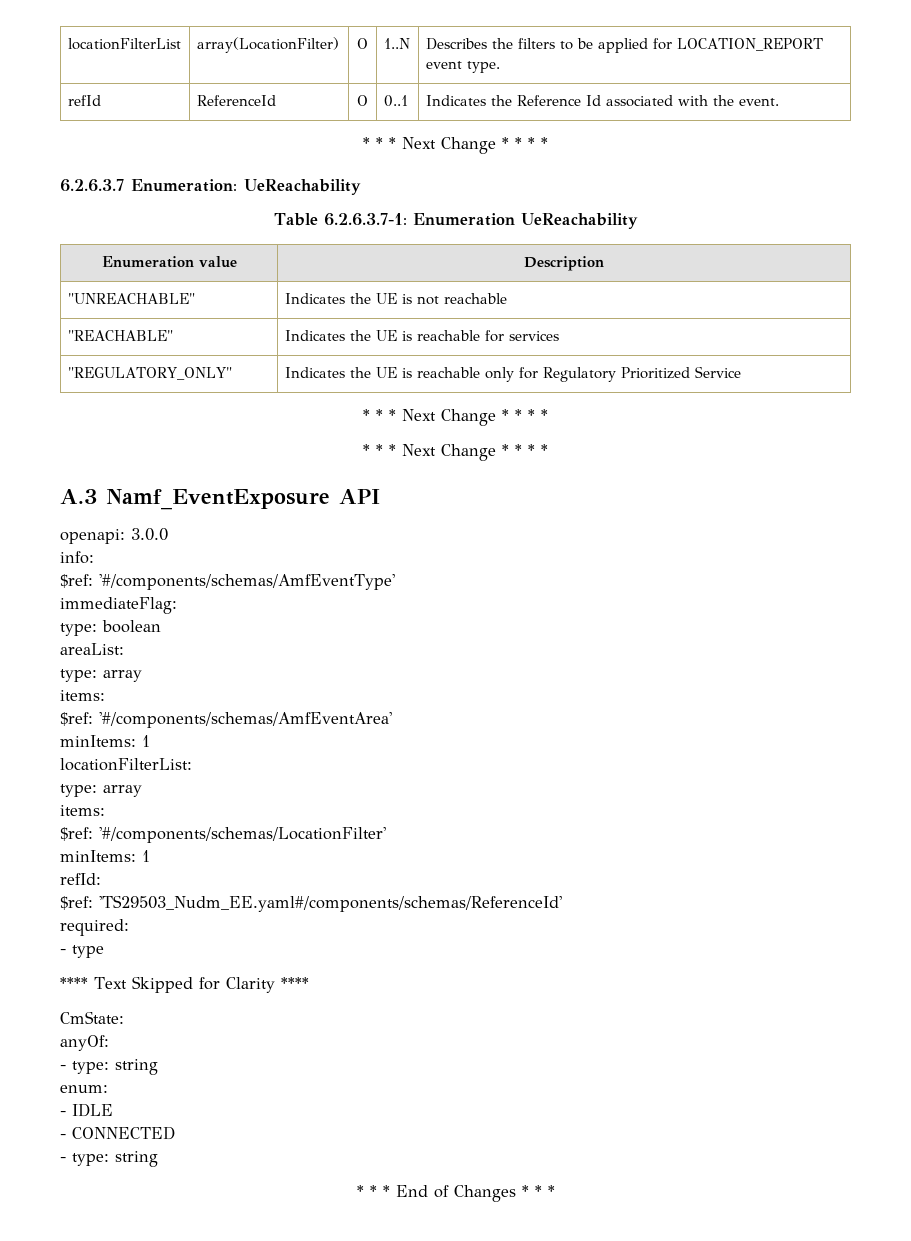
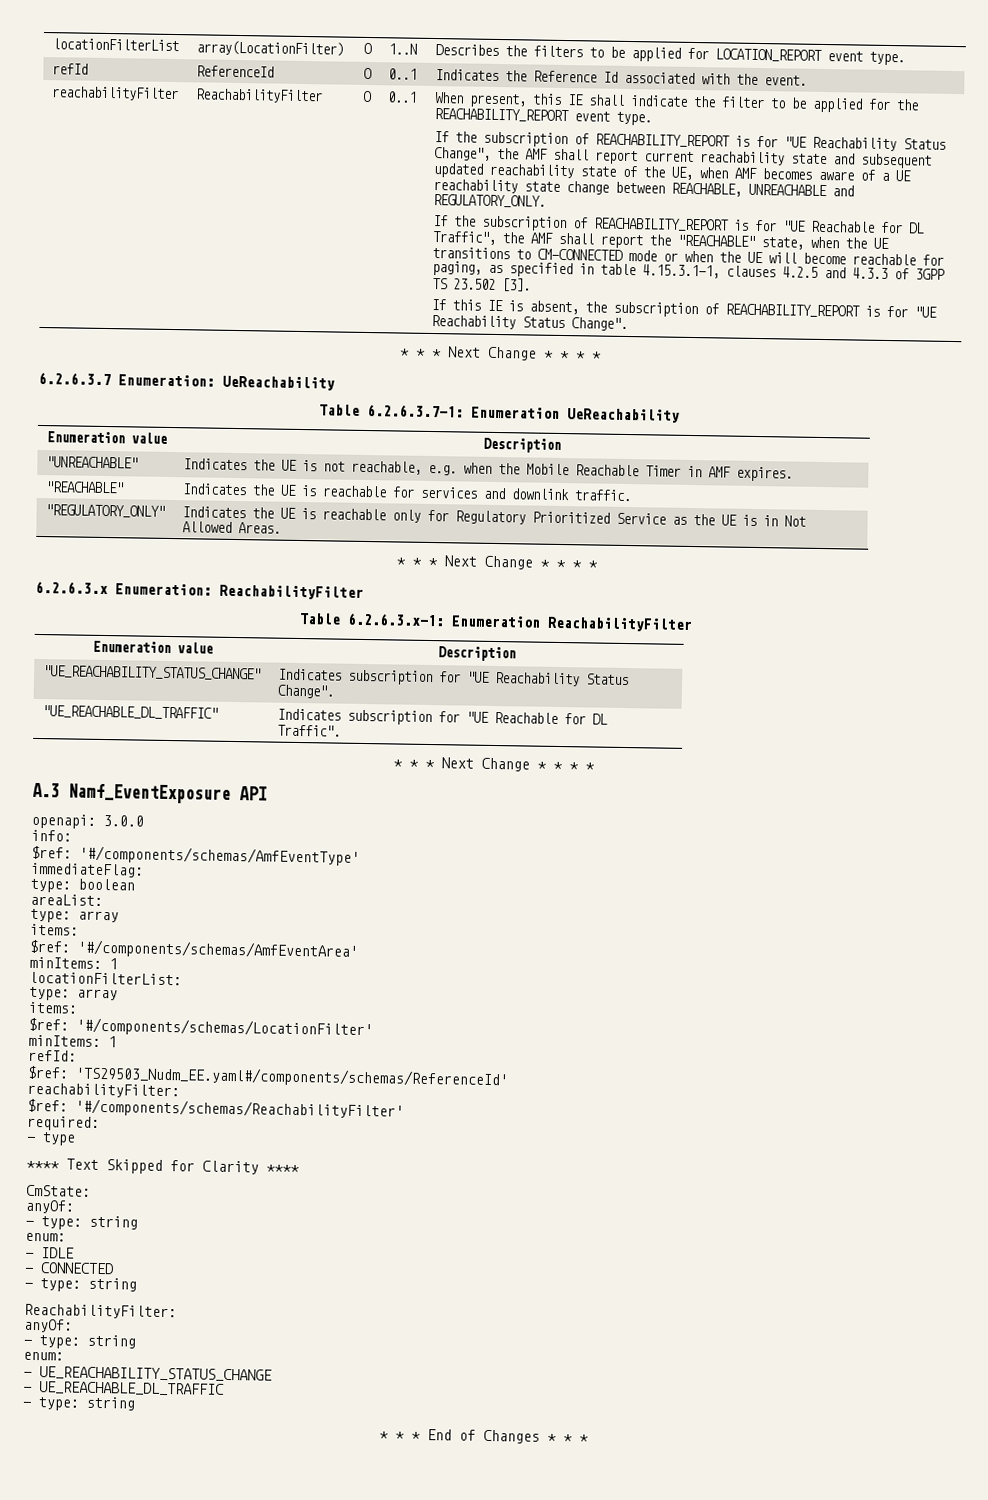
(779, 102) none -> [50,86,179,102] [194,88,323,104] [362,90,372,103] [386,91,417,103] [433,92,919,113] [433,108,652,126] [433,130,946,152] [433,146,932,169] [432,162,911,182] [432,178,854,197] [432,193,546,208] [432,214,925,234] [431,230,889,250] [431,246,944,266] [431,260,945,280] [431,277,531,292] [430,298,937,318] [430,314,628,332] // reachabilityFilter | ReachabilityFilter | O | 0..1 | When present, this IE shall indicate the filter to be applied for the REACHABILITY_REPORT event type. // If the subscription of REACHABILITY_REPORT is for "UE Reachability Status Change", the AMF shall report current reachability state and subsequent updated reachability state of the UE, when AMF becomes aware of a UE reachability state change between REACHABLE, UNREACHABLE and REGULATORY_ONLY. // If the subscription of REACHABILITY_REPORT is for "UE Reachable for DL Traffic", the AMF shall report the "REACHABLE" state, when the UE transitions to CM-CONNECTED mode or when the UE will become reachable for paging, as specified in table 4.15.3.1-1, clauses 4.2.5 and 4.3.3 of 3GPP TS 23.502 [3]. // If this IE is absent, the subscription of REACHABILITY_REPORT is for "UE Reachability Status Change".
[443,293,507,304] reachable -> [350,460,793,482] reachable, e.g. when the Mobile Reachable Timer in AMF expires.
(559, 336) none -> [482,487,632,502] and downlink traffic.
[363,409,548,426] // * * * Next Change * * * * -> [671,514,806,527] [181,521,281,534] [396,555,598,570] [35,580,364,600] [299,612,693,633] [92,640,213,654] [437,646,516,662] [42,665,261,681] [277,668,629,687] [276,684,334,699] [41,705,218,720] [276,708,608,726] [276,724,341,737] as the UE is in Not Allowed Areas. // * * * Next Change * * * * // 6.2.6.3.x Enumeration: ReachabilityFilter // Table 6.2.6.3.x-1: Enumeration ReachabilityFilter // Enumeration value | Description // "UE_REACHABILITY_STATUS_CHANGE" | Indicates subscription for "UE Reachability Status Change". // "UE_REACHABLE_DL_TRAFFIC" | Indicates subscription for "UE Reachable for DL Traffic".
(562, 903) none -> [27,1082,180,1099] [27,1098,404,1120] // reachabilityFilter: // $ref: '#/components/schemas/ReachabilityFilter'
(158, 1159) none -> [24,1303,177,1320] [24,1318,73,1333] [23,1334,136,1349] [23,1351,64,1361] [23,1366,272,1382] [23,1381,224,1396] [22,1396,136,1411] // ReachabilityFilter: // anyOf: // - type: string // enum: // - UE_REACHABILITY_STATUS_CHANGE // - UE_REACHABLE_DL_TRAFFIC // - type: string

